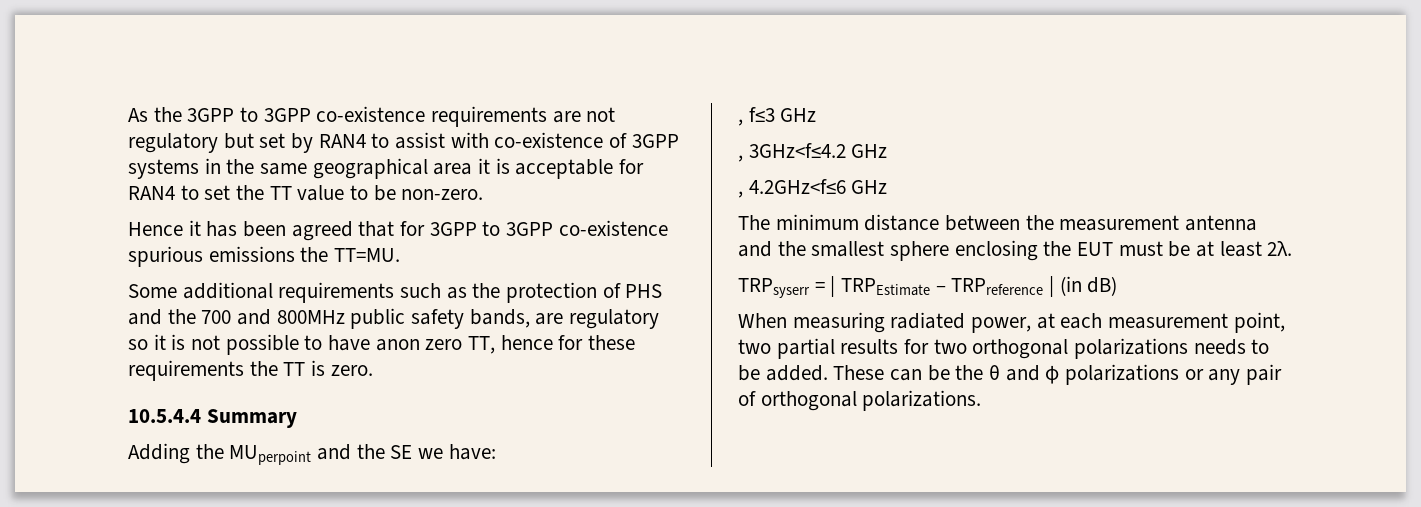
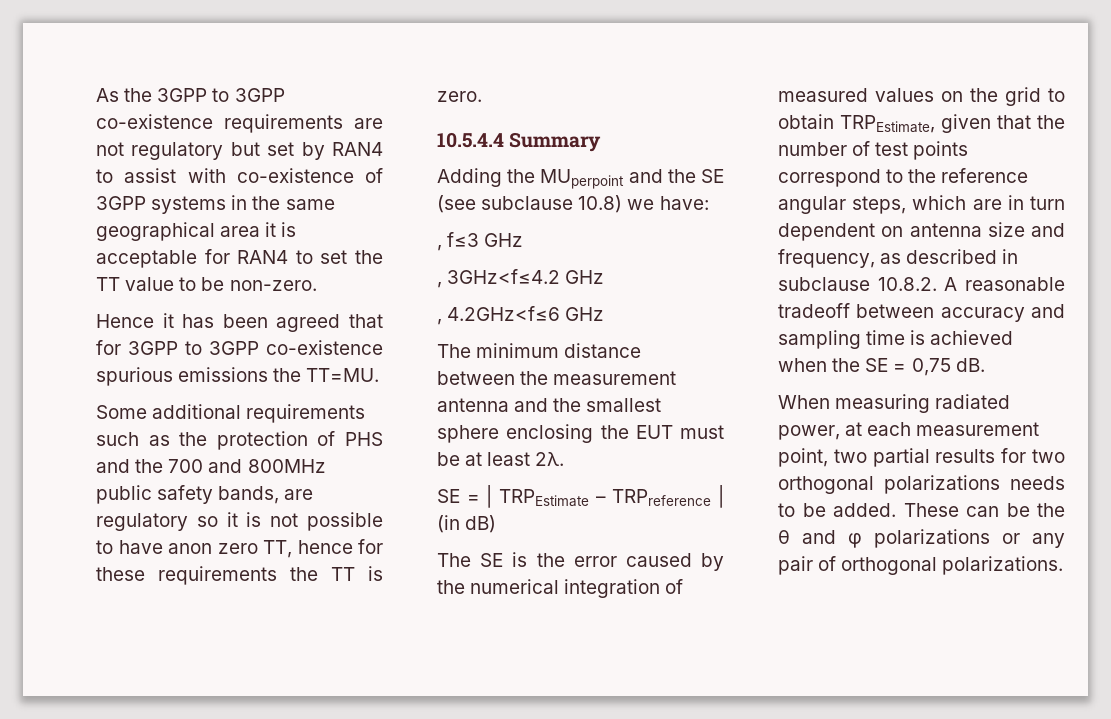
(413, 452) none -> [437,195,623,213] (see subclause 10.8)
[738,278,810,298] TRPsyserr -> [437,489,460,503] SE
(1118, 286) none -> [437,552,724,571] [437,579,684,598] [778,87,1065,106] [778,114,1065,133] [778,141,969,160] [778,168,1029,187] [778,195,1065,214] [778,222,1065,241] [778,249,1019,268] [778,277,1065,291] [778,303,1065,322] [778,330,1014,349] [778,358,985,376] // The SE is the error caused by the numerical integration of measured values on the grid to obtain TRPEstimate, given that the number of test points correspond to the reference angular steps, which are in turn dependent on antenna size and frequency, as described in subclause 10.8.2. A reasonable tradeoff between accuracy and sampling time is achieved when the SE = 0,75 dB.

